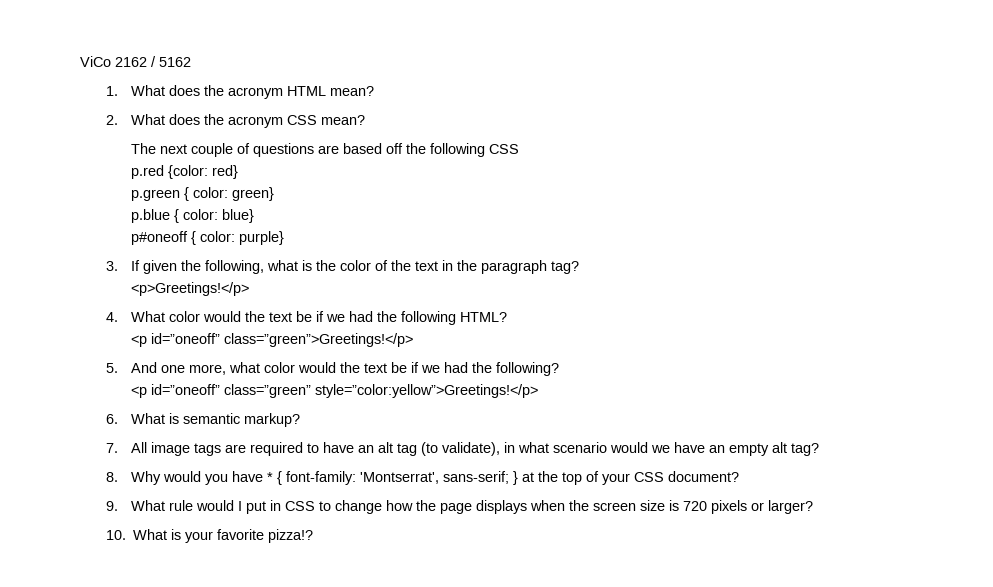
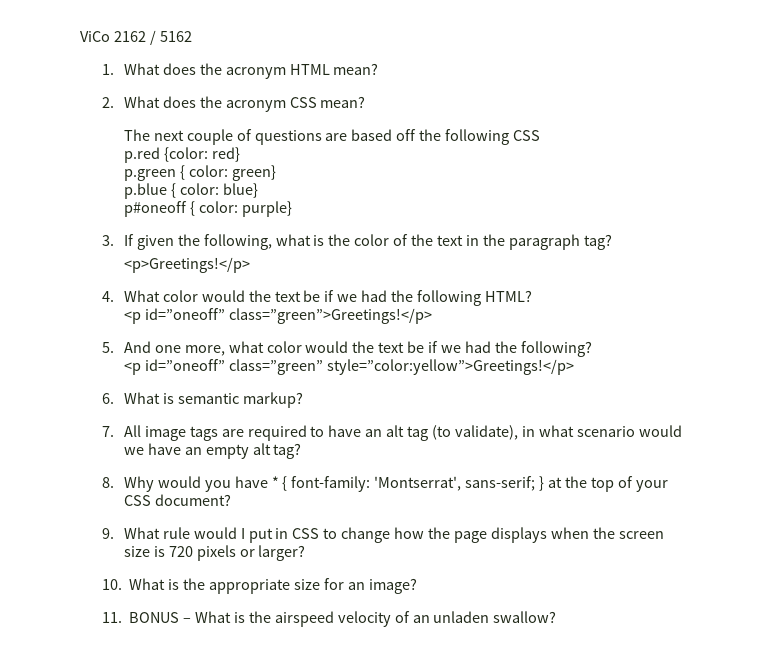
[184,529,313,543] your favorite pizza!? -> [183,578,417,594] [101,611,557,627] the appropriate size for an image? // 11. BONUS – What is the airspeed velocity of an unladen swallow?

